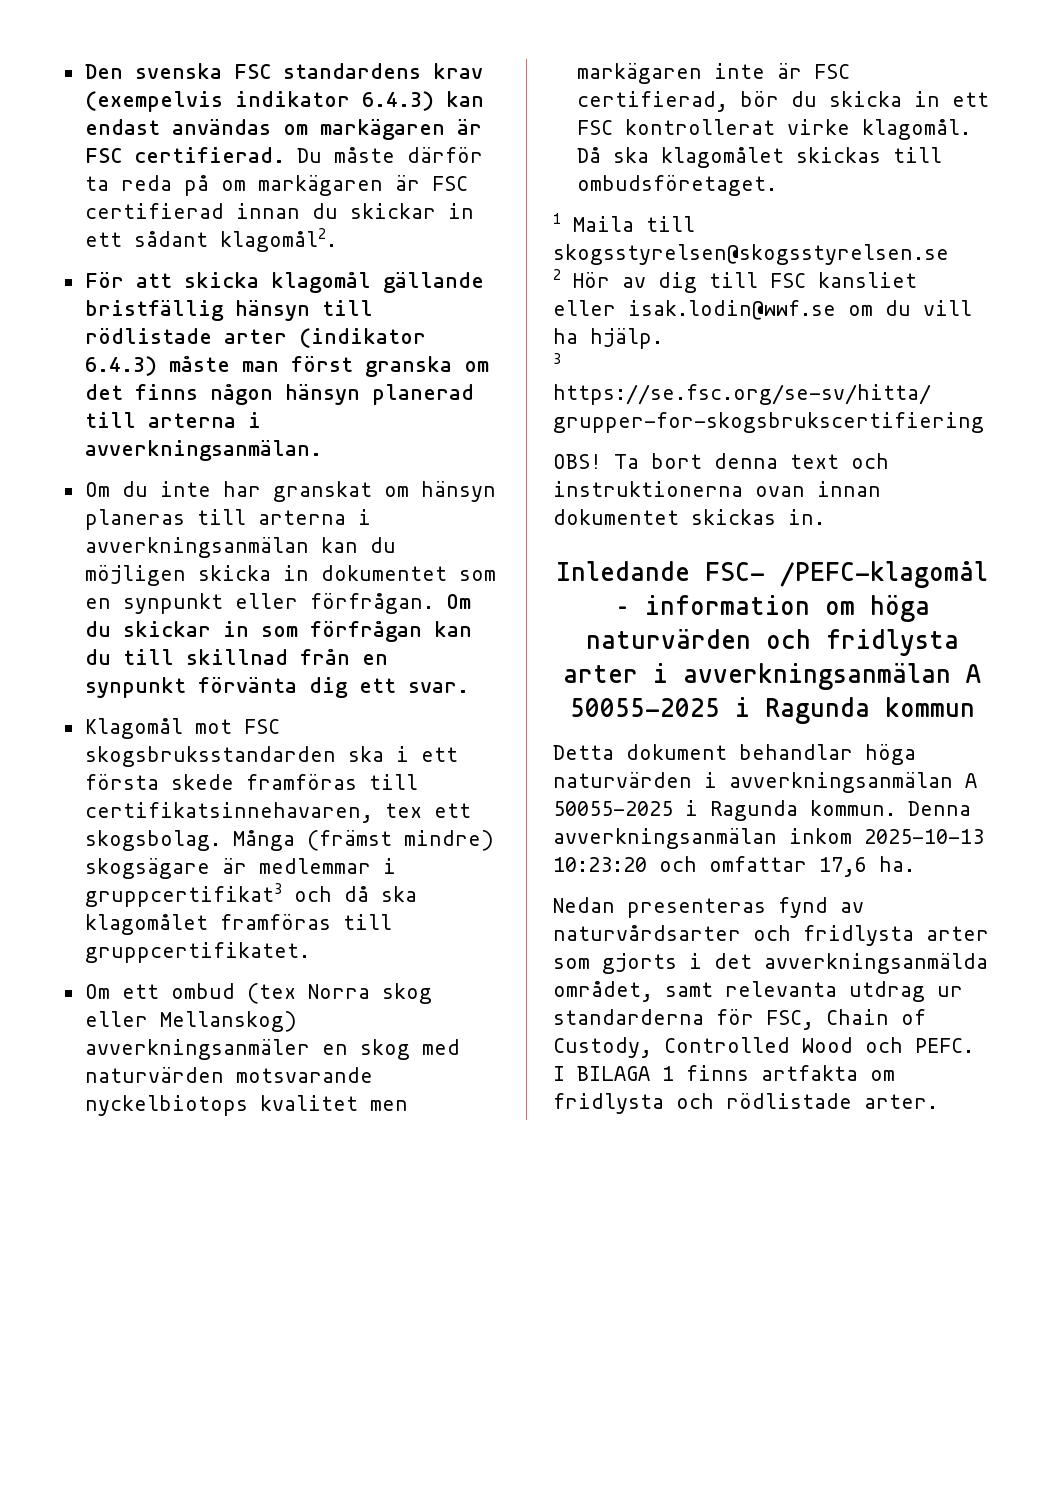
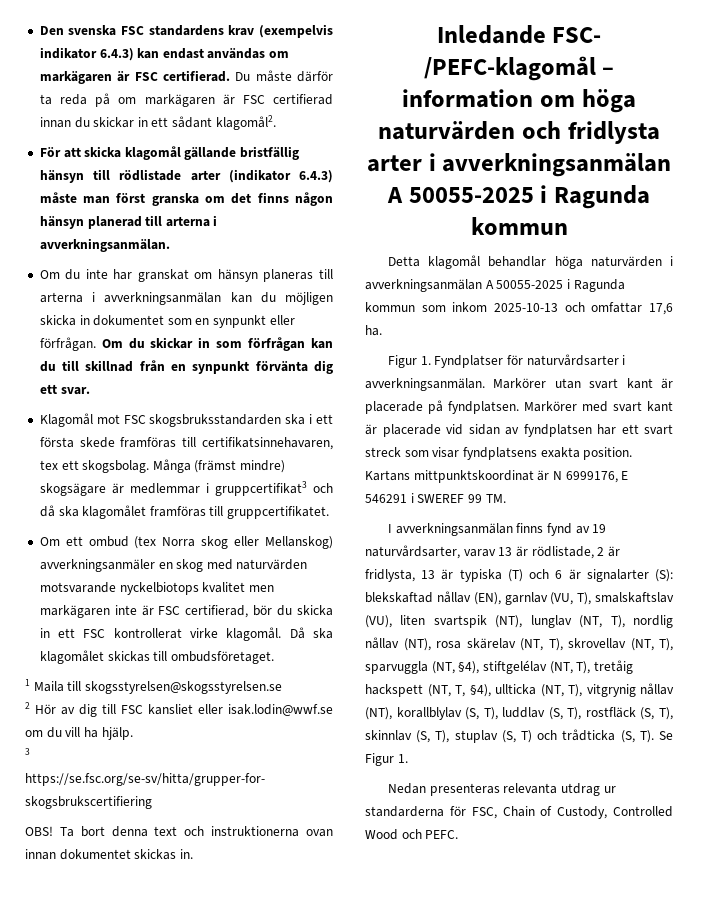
[626,744,727,760] dokument -> [428,255,481,269] klagomål
[810,800,971,816] [553,828,777,849] kommun. Denna avverkningsanmälan -> [365,302,446,312] kommun som
[553,857,647,872] 10:23:20 -> (558, 307) none
[553,897,864,918] [553,925,989,946] [553,953,988,974] [553,981,713,1002] Nedan presenteras fynd av naturvårdsarter och fridlysta arter som gjorts i det avverkningsanmälda området, samt -> [387,354,626,368] [365,378,673,391] [365,400,673,414] [365,424,673,437] [365,447,633,460] [365,470,629,483] [365,493,506,503] [387,523,607,536] [365,545,620,559] [365,569,673,582] [365,591,674,605] [365,615,673,628] [365,637,673,651] [365,660,633,674] [365,683,674,697] [365,707,673,720] [365,729,673,743] [365,753,408,766] [387,783,500,796] Figur 1. Fyndplatser för naturvårdsarter i avverkningsanmälan. Markörer utan svart kant är placerade på fyndplatsen. Markörer med svart kant är placerade vid sidan av fyndplatsen har ett svart streck som visar fyndplatsens exakta position. Kartans mittpunktskoordinat är N 6999176, E 546291 i SWEREF 99 TM. // I avverkningsanmälan finns fynd av 19 naturvårdsarter, varav 13 är rödlistade, 2 är fridlysta, 13 är typiska (T) och 6 är signalarter (S): blekskaftad nållav (EN), garnlav (VU, T), smalskaftslav (VU), liten svartspik (NT), lunglav (NT, T), nordlig nållav (NT), rosa skärelav (NT, T), skrovellav (NT, T), sparvuggla (NT, §4), stiftgelélav (NT, T), tretåig hackspett (NT, T, §4), ullticka (NT, T), vitgrynig nållav (NT), korallblylav (S, T), luddlav (S, T), rostfläck (S, T), skinnlav (S, T), stuplav (S, T) och trådticka (S, T). Se Figur 1. // Nedan presenteras
[553,1065,895,1081] [553,1093,938,1114] I BILAGA 1 finns artfakta om fridlysta och rödlistade arter. -> (459, 834) none

